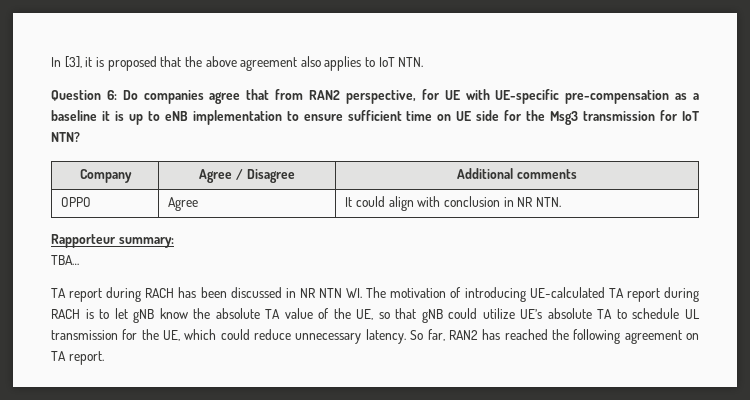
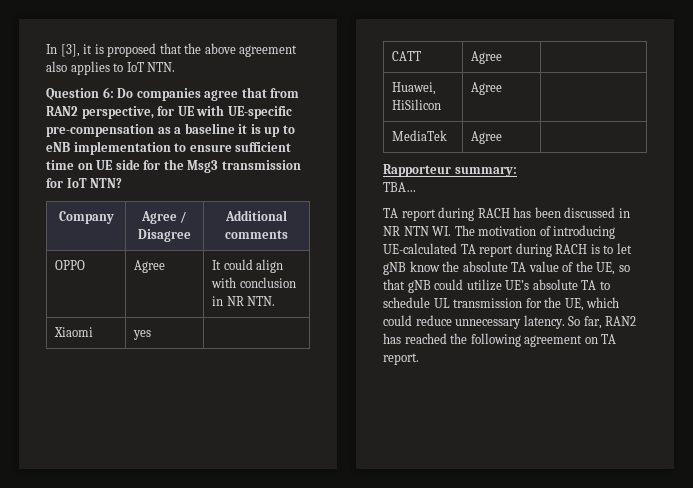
(561, 202) none -> [54,327,94,337] [133,330,152,340] [392,51,422,61] [471,51,503,64] [392,82,437,95] [392,99,442,110] [471,82,503,95] [392,130,448,141] [471,131,503,144] // Xiaomi | yes | // CATT | Agree | // Huawei, HiSilicon | Agree | // MediaTek | Agree |

